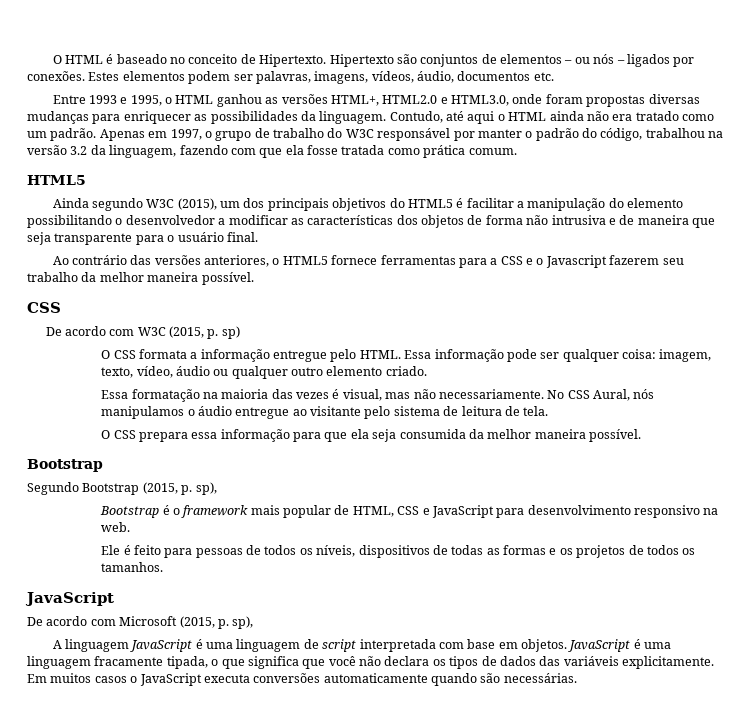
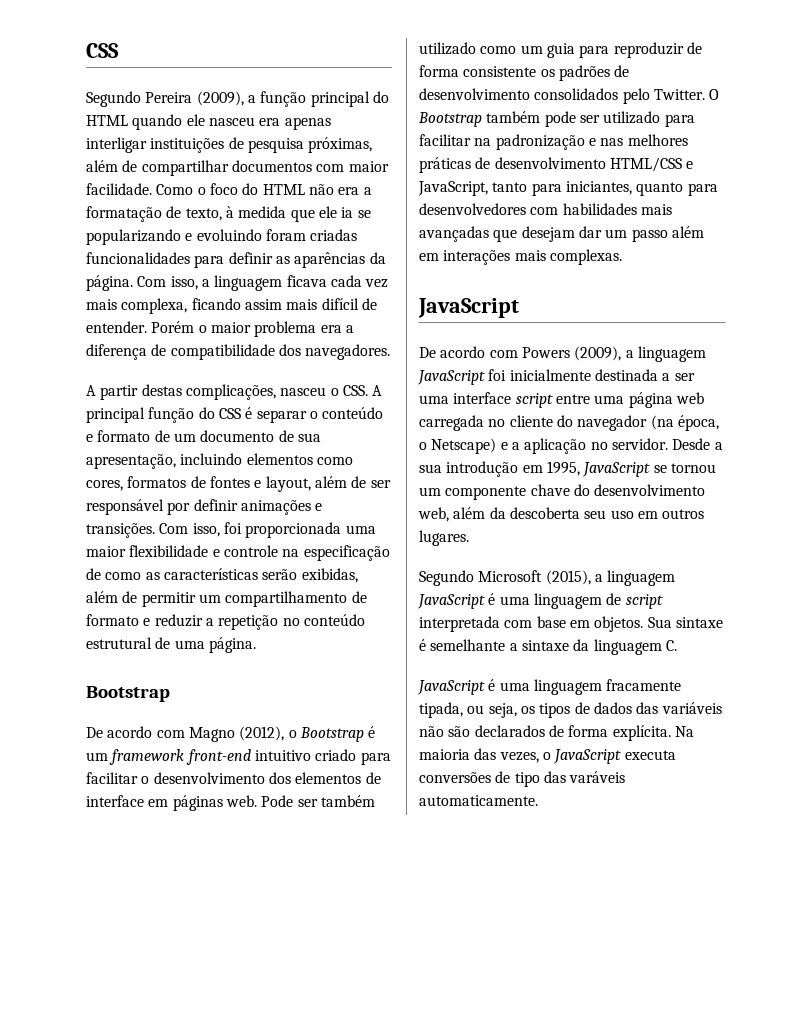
[52,54,695,67] [27,71,554,84] [52,94,700,107] [27,111,714,124] [27,128,724,141] [27,145,517,158] [27,175,86,185] [52,198,684,211] [27,215,715,228] [27,232,258,245] [52,255,684,268] [27,272,254,285] [27,302,61,313] [45,326,240,339] [101,349,712,362] [101,366,427,379] [101,389,655,402] [101,406,549,419] [101,429,642,442] [27,459,103,472] [27,482,217,495] [100,505,719,518] [101,522,131,532] [101,545,696,558] [101,562,164,572] [25,592,114,606] [27,616,254,629] [52,640,62,649] O HTML é baseado no conceito de Hipertexto. Hipertexto são conjuntos de elementos – ou nós – ligados por conexões. Estes elementos podem ser palavras, imagens, vídeos, áudio, documentos etc. // Entre 1993 e 1995, o HTML ganhou as versões HTML+, HTML2.0 e HTML3.0, onde foram propostas diversas mudanças para enriquecer as possibilidades da linguagem. Contudo, até aqui o HTML ainda não era tratado como um padrão. Apenas em 1997, o grupo de trabalho do W3C responsável por manter o padrão do código, trabalhou na versão 3.2 da linguagem, fazendo com que ela fosse tratada como prática comum. // HTML5 // Ainda segundo W3C (2015), um dos principais objetivos do HTML5 é facilitar a manipulação do elemento possibilitando o desenvolvedor a modificar as características dos objetos de forma não intrusiva e de maneira que seja transparente para o usuário final. // Ao contrário das versões anteriores, o HTML5 fornece ferramentas para a CSS e o Javascript fazerem seu trabalho da melhor maneira possível. // CSS // De acordo com W3C (2015, p. sp) // O CSS formata a informação entregue pelo HTML. Essa informação pode ser qualquer coisa: imagem, texto, vídeo, áudio ou qualquer outro elemento criado. // Essa formatação na maioria das vezes é visual, mas não necessariamente. No CSS Aural, nós manipulamos o áudio entregue ao visitante pelo sistema de leitura de tela. // O CSS prepara essa informação para que ela seja consumida da melhor maneira possível. // Bootstrap // Segundo Bootstrap (2015, p. sp), // Bootstrap é o framework mais popular de HTML, CSS e JavaScript para desenvolvimento responsivo na web. // Ele é feito para pessoas de todos os níveis, dispositivos de todas as formas e os projetos de todos os tamanhos. // JavaScript // De acordo com Microsoft (2015, p. sp), // A -> [86,43,119,58] [86,91,389,107] [86,114,331,130] [86,137,373,153] [86,160,389,176] [86,183,372,195] [86,206,371,222] [86,229,358,245] [86,252,386,268] [86,275,389,291] [86,298,377,314] [86,321,354,337] [86,344,391,360] [86,384,383,400] [86,407,384,423] [86,430,321,442] [86,453,353,469] [86,476,391,492] [86,499,323,515] [86,522,376,538] [86,545,390,561] [86,568,358,583] [86,591,367,607] [86,614,365,630] [86,637,256,653] [86,686,170,702] [86,726,376,742] [86,749,391,765] [86,772,381,784] [86,795,375,811] [419,42,702,58] [419,65,630,81] [419,88,720,104] [418,111,695,127] [419,134,688,150] [419,157,694,173] [418,181,718,196] [419,203,672,215] [419,226,704,242] [419,249,622,265] [418,298,519,318] [419,346,706,362] [417,369,695,385] [419,392,704,408] [419,415,719,431] [419,438,723,454] [419,461,716,477] [419,484,706,500] [418,507,705,522] [419,530,469,546] [419,570,603,586] CSS // Segundo Pereira (2009), a função principal do HTML quando ele nasceu era apenas interligar instituições de pesquisa próximas, além de compartilhar documentos com maior facilidade. Como o foco do HTML não era a formatação de texto, à medida que ele ia se popularizando e evoluindo foram criadas funcionalidades para definir as aparências da página. Com isso, a linguagem ficava cada vez mais complexa, ficando assim mais difícil de entender. Porém o maior problema era a diferença de compatibilidade dos navegadores. // A partir destas complicações, nasceu o CSS. A principal função do CSS é separar o conteúdo e formato de um documento de sua apresentação, incluindo elementos como cores, formatos de fontes e layout, além de ser responsável por definir animações e transições. Com isso, foi proporcionada uma maior flexibilidade e controle na especificação de como as características serão exibidas, além de permitir um compartilhamento de formato e reduzir a repetição no conteúdo estrutural de uma página. // Bootstrap // De acordo com Magno (2012), o Bootstrap é um framework front-end intuitivo criado para facilitar o desenvolvimento dos elementos de interface em páginas web. Pode ser também utilizado como um guia para reproduzir de forma consistente os padrões de desenvolvimento consolidados pelo Twitter. O Bootstrap também pode ser utilizado para facilitar na padronização e nas melhores práticas de desenvolvimento HTML/CSS e JavaScript, tanto para iniciantes, quanto para desenvolvedores com habilidades mais avançadas que desejam dar um passo além em interações mais complexas. // JavaScript // De acordo com Powers (2009), a linguagem JavaScript foi inicialmente destinada a ser uma interface script entre uma página web carregada no cliente do navegador (na época, o Netscape) e a aplicação no servidor. Desde a sua introdução em 1995, JavaScript se tornou um componente chave do desenvolvimento web, além da descoberta seu uso em outros lugares. // Segundo Microsoft (2015), a
(568, 645) none -> [647,617,723,628] [419,639,677,655] Sua sintaxe é semelhante a sintaxe da linguagem C. //
[211,656,430,669] o que significa que você não declara -> [467,703,517,718] ou seja,
[622,656,714,669] [27,673,577,686] explicitamente. Em muitos casos o JavaScript executa conversões automaticamente quando são necessárias. -> [419,725,694,741] [419,748,676,764] [419,771,626,787] [419,795,538,806] não são declarados de forma explícita. Na maioria das vezes, o JavaScript executa conversões de tipo das varáveis automaticamente.

